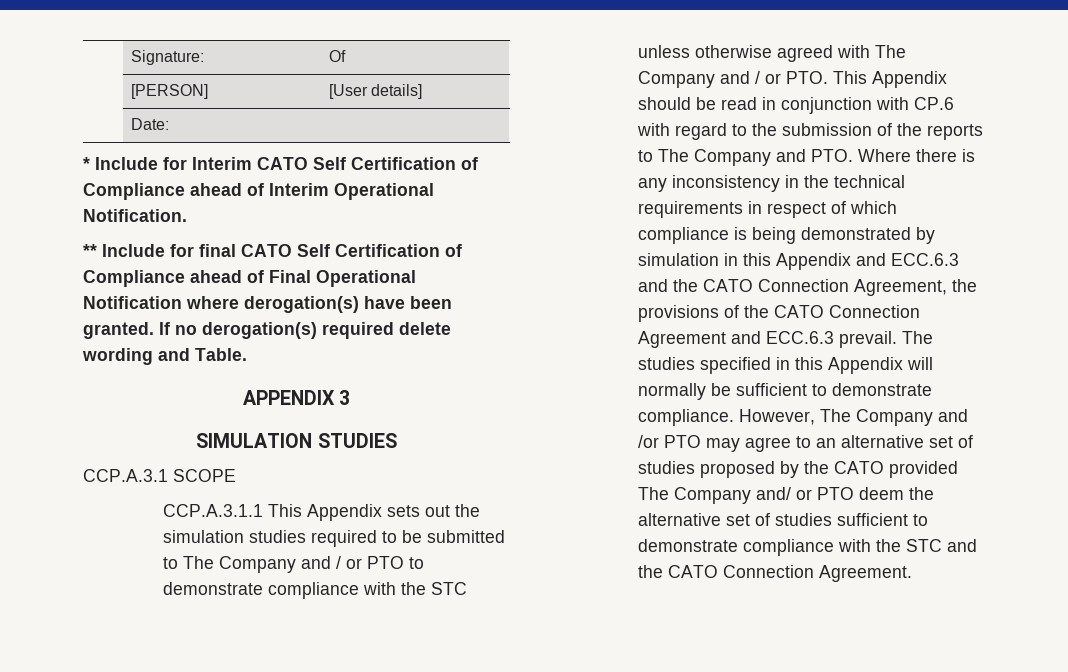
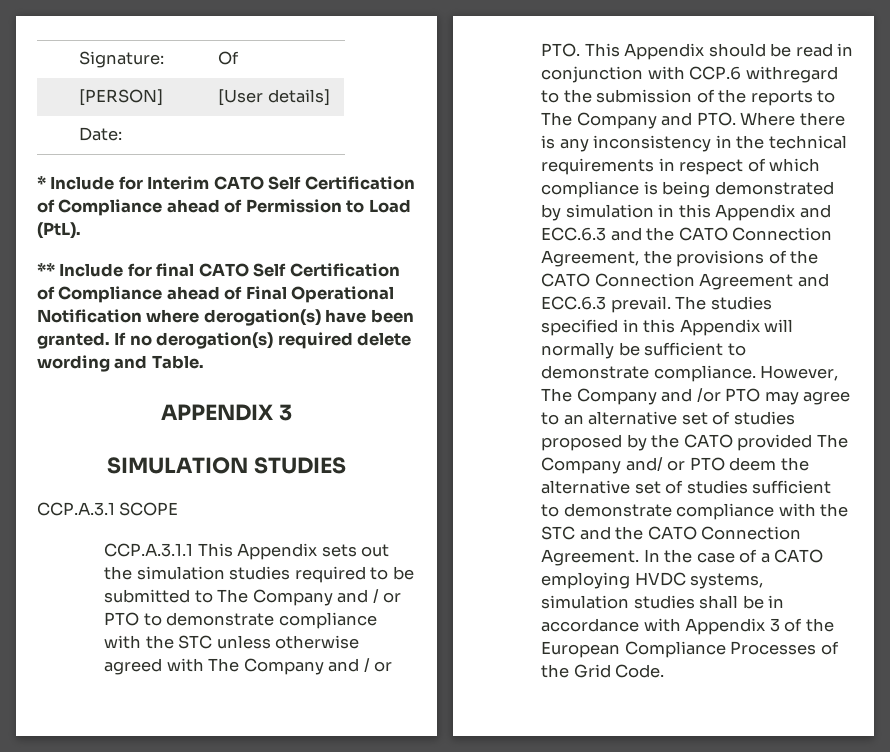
[269,183,434,200] [83,209,187,222] Interim Operational Notification. -> [245,199,411,213] [37,222,81,239] Permission to Load (PtL).
[913,97,954,110] [636,123,727,140] CP.6 with regard -> [689,66,838,83] CCP.6 withregard
(912, 573) none -> [643,549,823,563] [541,572,764,589] [541,595,785,609] [541,618,834,635] [541,641,839,658] [541,664,665,678] In the case of a CATO employing HVDC systems, simulation studies shall be in accordance with Appendix 3 of the European Compliance Processes of the Grid Code.

